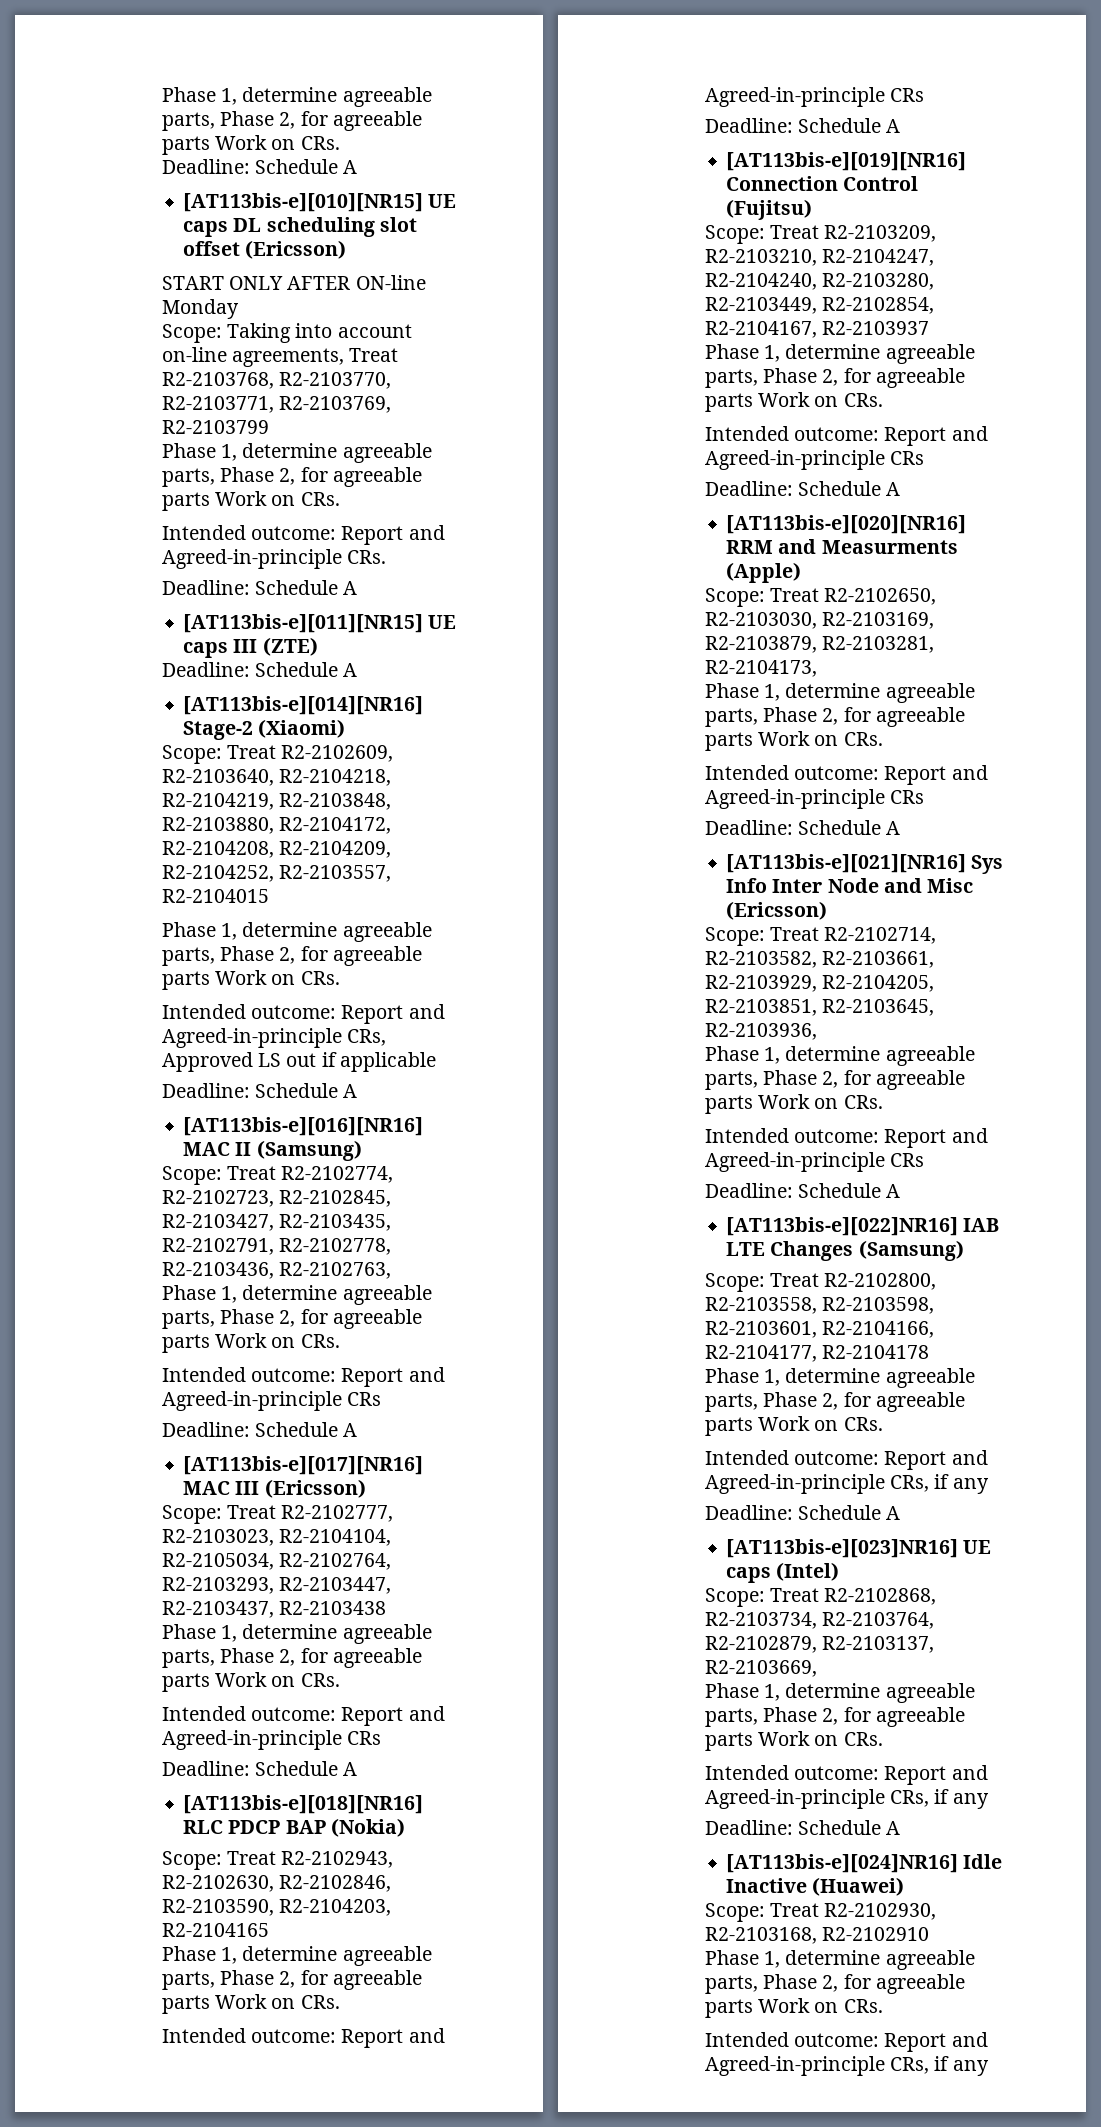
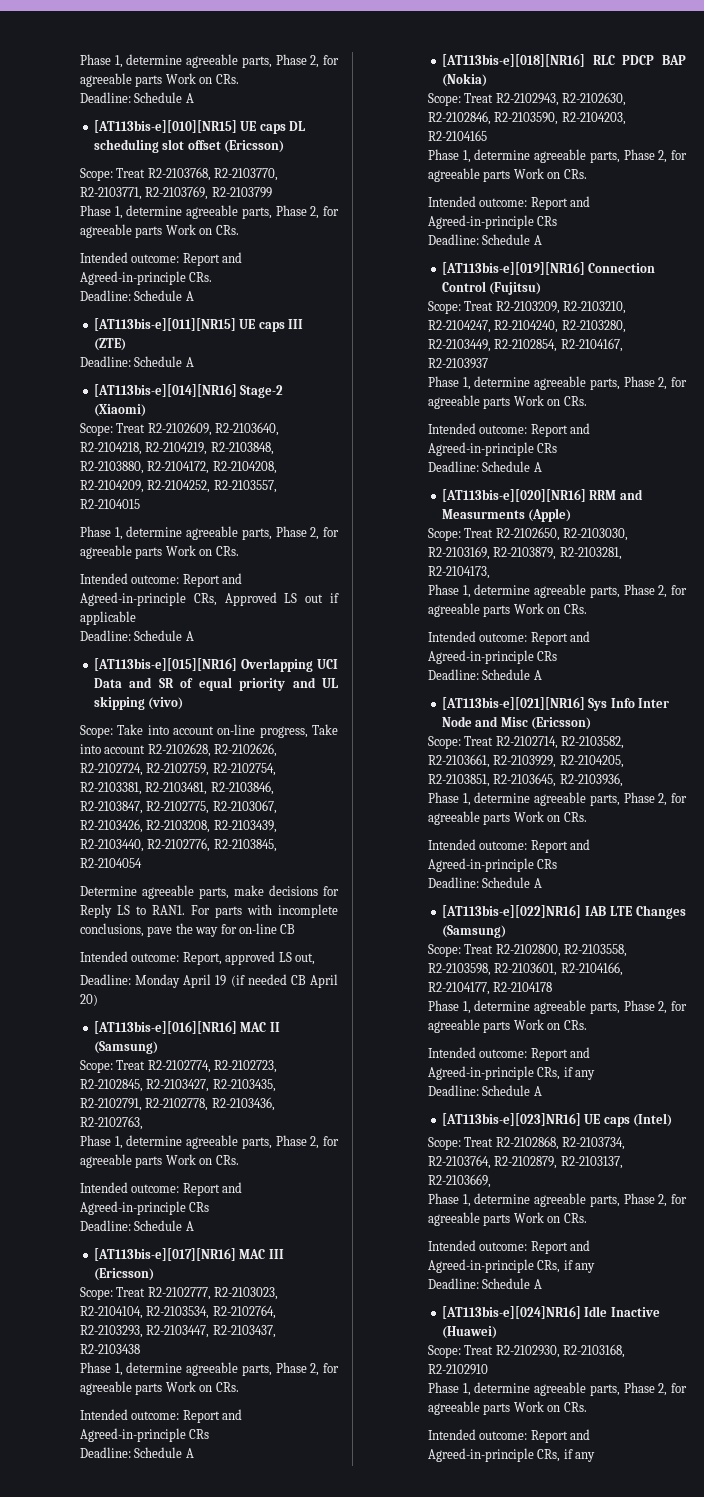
[161,275,426,290] [161,299,239,319] [161,323,412,343] [161,347,345,367] START ONLY AFTER ON-line Monday // Scope: Taking into account on-line agreements, -> [80,168,114,181] Scope:
(358, 1091) none -> [93,658,338,672] [93,677,338,691] [93,696,184,710] [80,724,338,738] [80,743,278,757] [80,763,276,776] [80,781,274,795] [80,800,277,814] [80,819,277,833] [80,838,277,852] [80,858,143,868] [80,885,339,899] [80,904,338,918] [80,923,296,937] [80,951,315,965] [80,974,338,988] [80,994,99,1006] // [AT113bis-e][015][NR16] Overlapping UCI Data and SR of equal priority and UL skipping (vivo) // Scope: Take into account on-line progress, Take into account R2-2102628, R2-2102626, R2-2102724, R2-2102759, R2-2102754, R2-2103381, R2-2103481, R2-2103846, R2-2103847, R2-2102775, R2-2103067, R2-2103426, R2-2103208, R2-2103439, R2-2103440, R2-2102776, R2-2103845, R2-2104054 // Determine agreeable parts, make decisions for Reply LS to RAN1. For parts with incomplete conclusions, pave the way for on-line CB // Intended outcome: Report, approved LS out, // Deadline: Monday April 19 (if needed CB April 20)
[161,1553,274,1570] R2-2105034, -> [146,1306,210,1319] R2-2103534,

